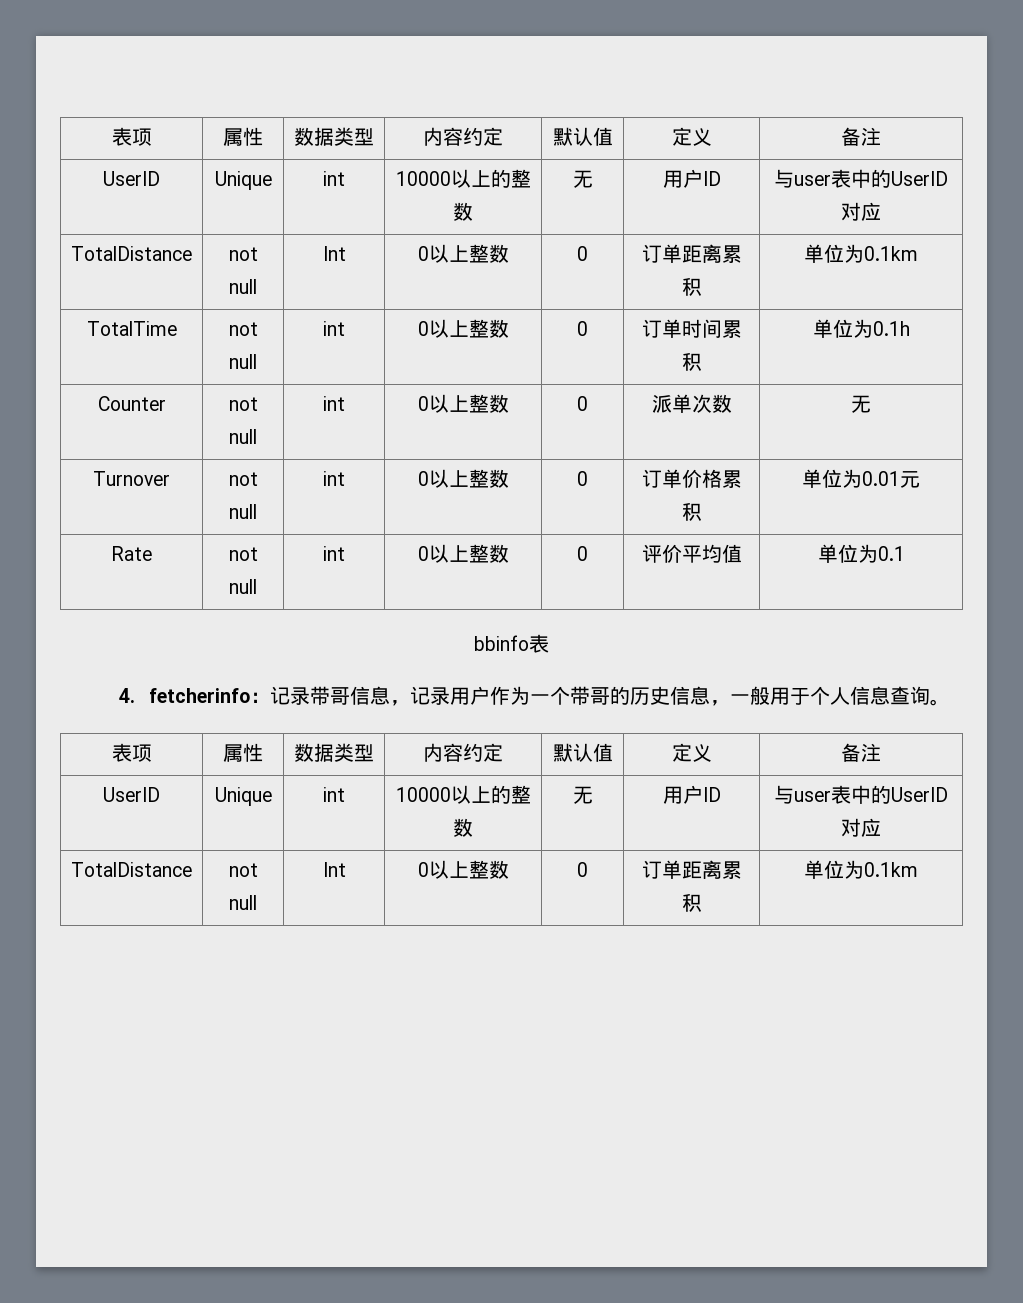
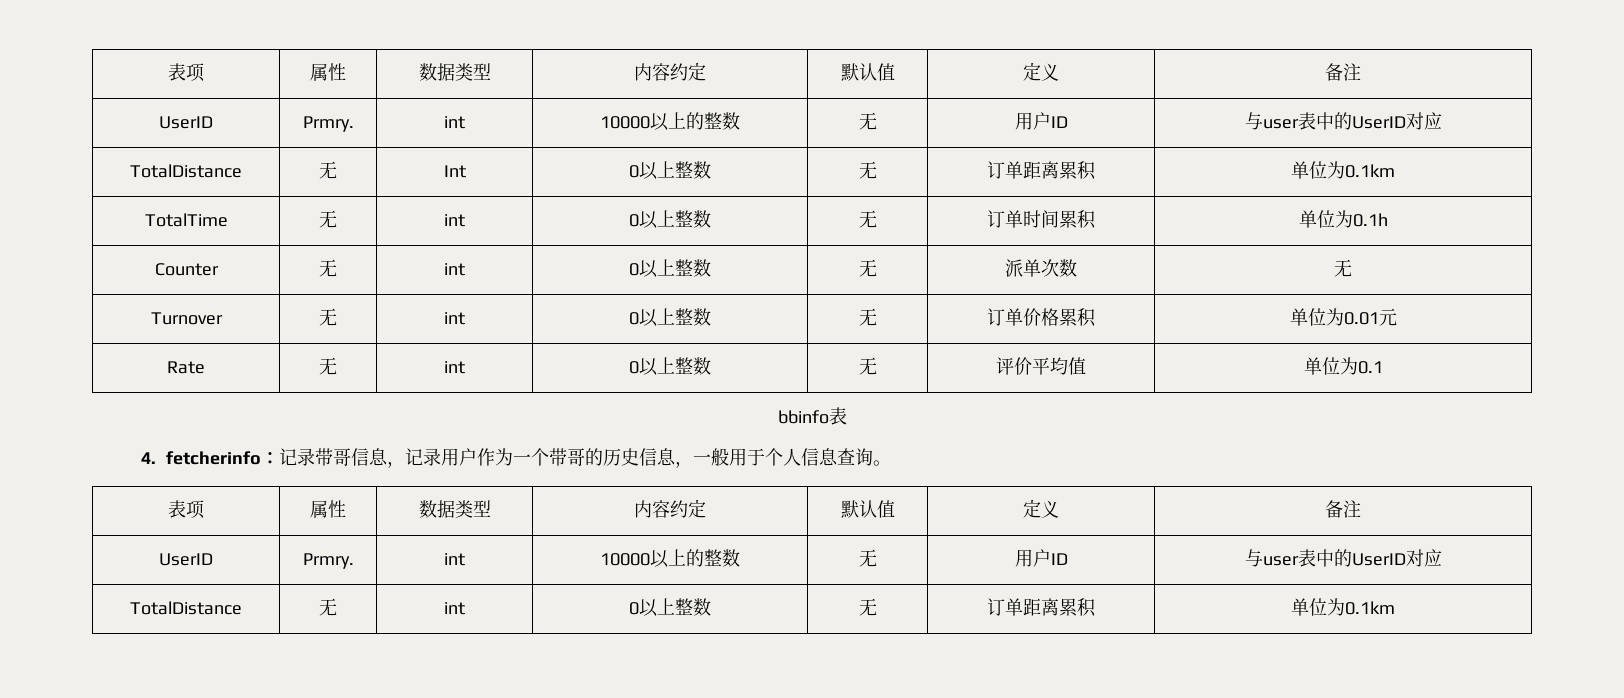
[214,171,272,190] Unique -> [302,116,354,132] Prmry.
[228,247,258,261] [229,279,257,294] [322,246,346,261] [417,244,509,263] [577,246,588,261] not null | Int | 0以上整数 | 0 -> [319,161,337,179] [443,165,466,178] [629,161,711,180] [858,161,877,179] 无 | Int | 0以上整数 | 无
[228,322,258,336] [229,354,257,369] [323,321,345,336] [417,319,509,338] [577,321,588,336] not null | int | 0以上整数 | 0 -> [319,210,337,228] [444,214,465,227] [629,210,711,229] [858,210,877,228] 无 | int | 0以上整数 | 无
[228,397,258,411] [229,429,257,444] [323,396,345,411] [417,394,509,413] [577,396,588,411] not null | int | 0以上整数 | 0 -> [319,259,337,277] [444,263,465,276] [629,259,711,278] [858,259,877,277] 无 | int | 0以上整数 | 无
[228,472,258,486] [229,504,257,519] [323,471,345,486] [417,469,509,488] [577,471,588,486] not null | int | 0以上整数 | 0 -> [319,308,337,326] [444,312,465,325] [629,308,711,327] [858,308,877,326] 无 | int | 0以上整数 | 无
[228,547,258,561] [229,579,257,594] [323,546,345,561] [417,544,509,563] [577,546,588,561] not null | int | 0以上整数 | 0 -> [319,357,337,375] [444,361,465,374] [629,357,711,376] [858,357,877,375] 无 | int | 0以上整数 | 无
[214,787,272,806] Unique -> [302,553,354,569] Prmry.
[228,863,258,877] [229,895,257,910] [322,862,346,877] [417,860,509,879] [577,862,588,877] not null | Int | 0以上整数 | 0 -> [319,598,337,616] [444,602,465,615] [629,598,711,617] [858,598,877,616] 无 | int | 0以上整数 | 无

